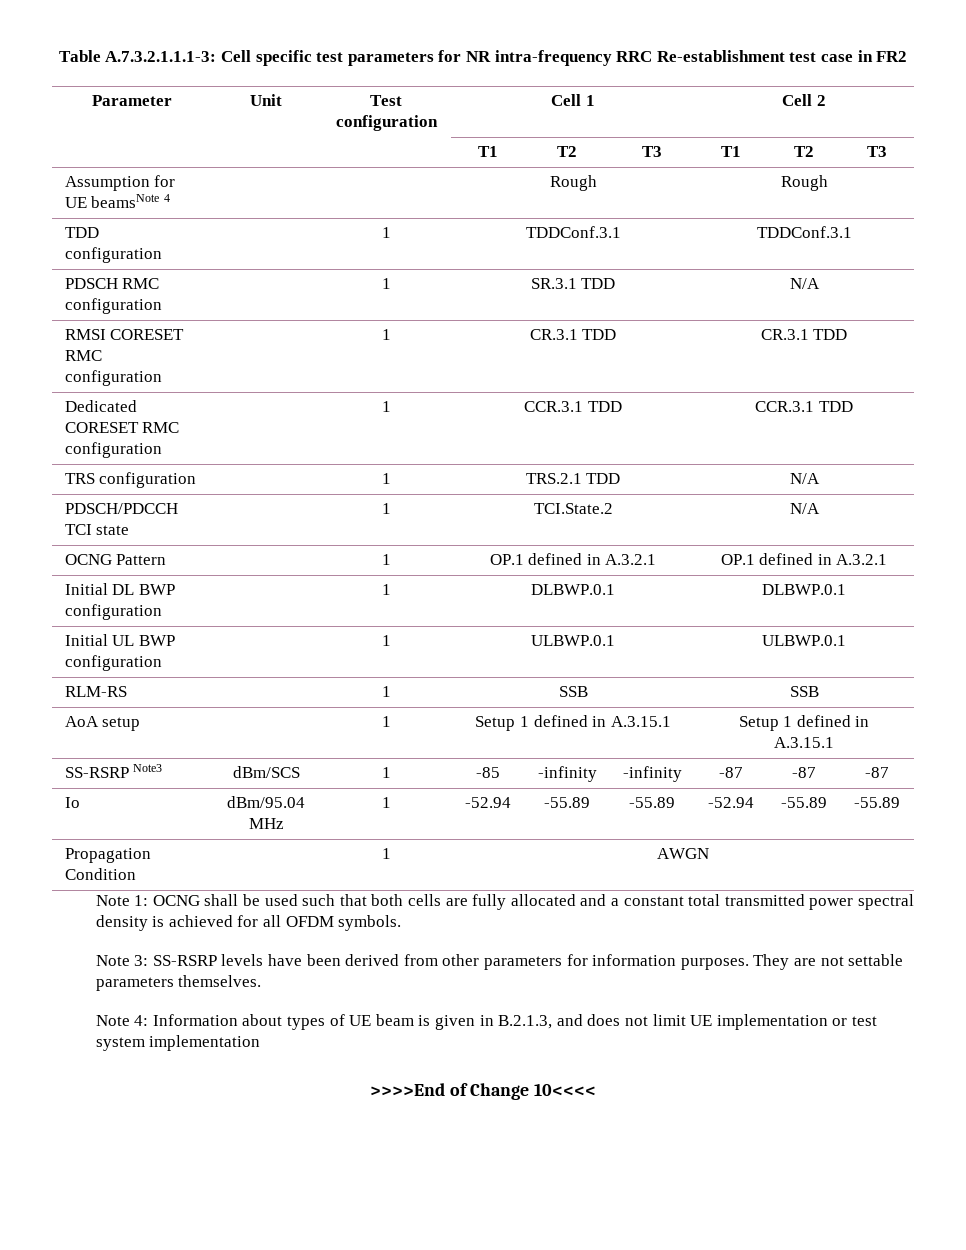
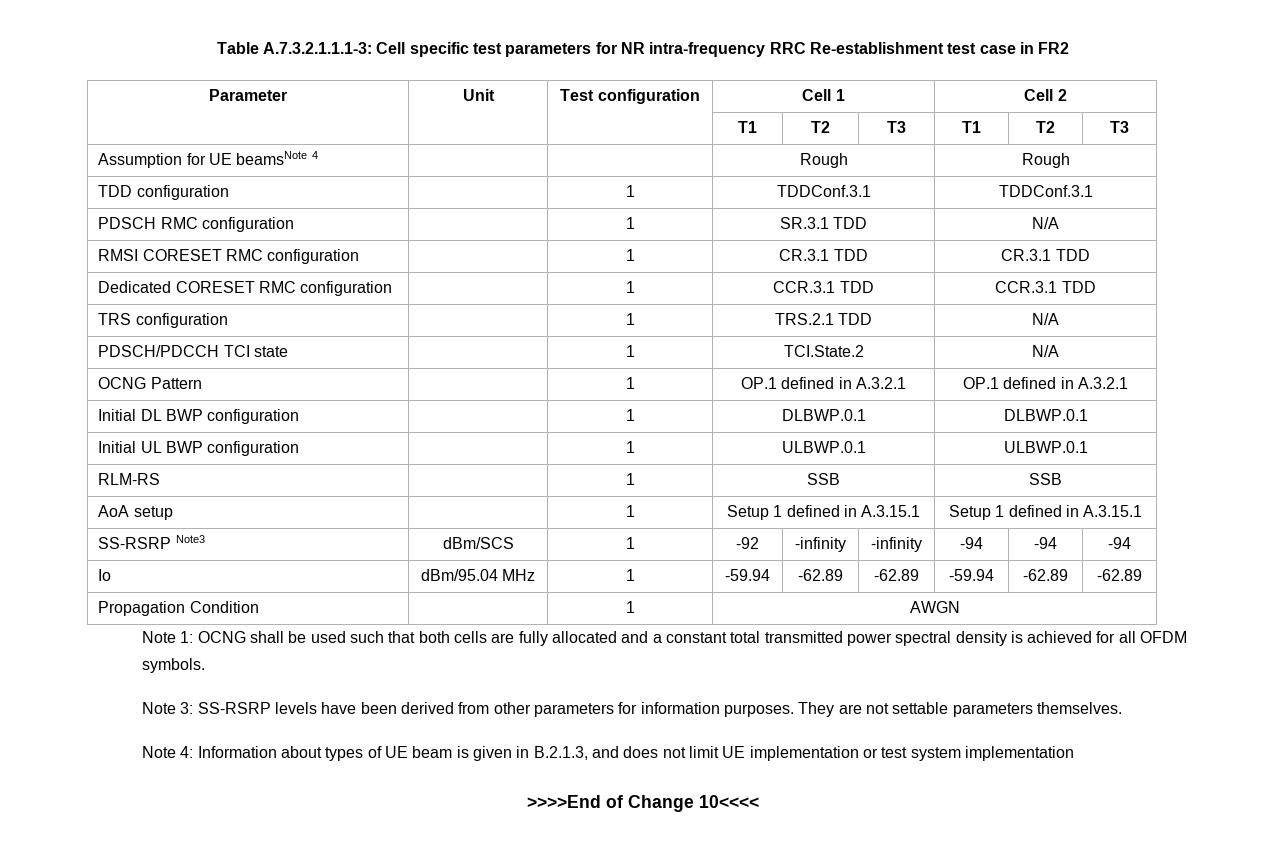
[476,767,500,778] -85 -> [736,537,759,549] -92
[719,767,743,778] [792,767,816,778] [865,767,889,778] -87 | -87 | -87 -> [960,537,983,549] [1034,537,1057,549] [1108,537,1131,549] -94 | -94 | -94
[465,797,511,808] [544,797,590,808] [629,797,675,808] [708,797,754,808] [781,797,827,808] [854,797,900,808] -52.94 | -55.89 | -55.89 | -52.94 | -55.89 | -55.89 -> [725,569,770,581] [798,569,843,581] [874,569,919,581] [949,569,994,581] [1023,569,1068,581] [1097,569,1142,581] -59.94 | -62.89 | -62.89 | -59.94 | -62.89 | -62.89

